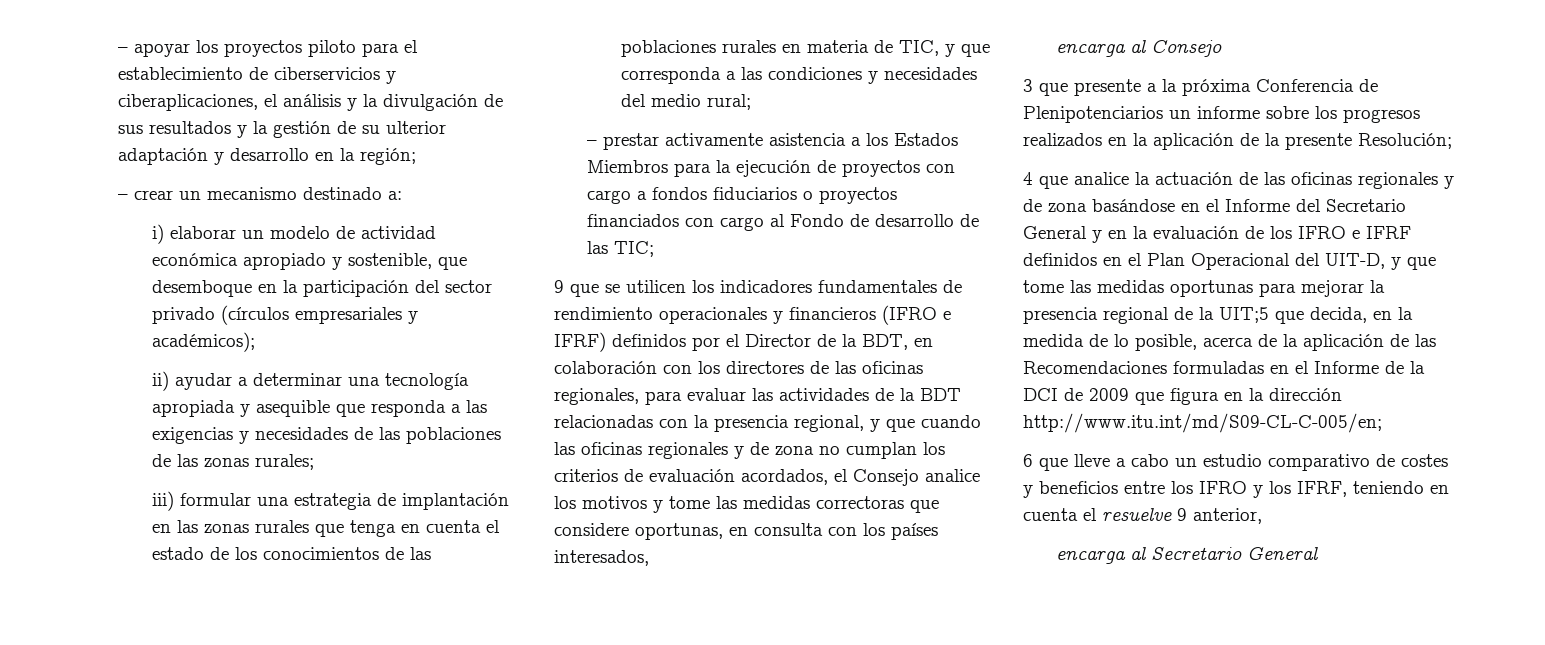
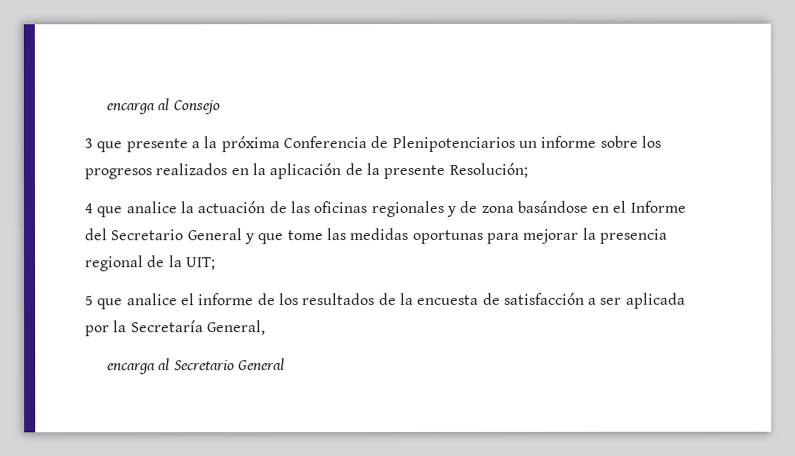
[118,40,419,57] [118,67,397,84] [118,94,504,111] [118,121,447,138] [118,148,417,165] [118,187,403,200] [151,224,436,244] [151,253,467,270] [151,280,492,297] [151,305,418,325] [151,332,255,352] [151,371,469,391] [151,400,487,417] [151,427,501,444] [151,454,314,470] [151,491,509,511] [151,520,500,537] [151,547,431,560] [620,40,990,57] [620,67,977,84] [620,94,751,110] [587,133,959,150] [587,160,956,177] [587,187,898,204] [587,214,980,231] [587,241,655,257] [554,280,962,297] [554,305,951,325] [554,332,933,352] [554,361,923,374] [554,388,961,405] [554,415,981,432] [554,442,945,459] [554,469,980,486] [554,496,939,513] [554,523,938,540] [554,550,649,566] – apoyar los proyectos piloto para el establecimiento de ciberservicios y ciberaplicaciones, el análisis y la divulgación de sus resultados y la gestión de su ulterior adaptación y desarrollo en la región; // – crear un mecanismo destinado a: // i) elaborar un modelo de actividad económica apropiado y sostenible, que desemboque en la participación del sector privado (círculos empresariales y académicos); // ii) ayudar a determinar una tecnología apropiada y asequible que responda a las exigencias y necesidades de las poblaciones de las zonas rurales; // iii) formular una estrategia de implantación en las zonas rurales que tenga en cuenta el estado de los conocimientos de las poblaciones rurales en materia de TIC, y que corresponda a las condiciones y necesidades del medio rural; // – prestar activamente asistencia a los Estados Miembros para la ejecución de proyectos con cargo a fondos fiduciarios o proyectos financiados con cargo al Fondo de desarrollo de las TIC; // 9 que se utilicen los indicadores fundamentales de rendimiento operacionales y financieros (IFRO e IFRF) definidos por el Director de la BDT, en colaboración con los directores de las oficinas regionales, para evaluar las actividades de la BDT relacionadas con la presencia regional, y que cuando las oficinas regionales y de zona no cumplan los criterios de evaluación acordados, el Consejo analice los motivos y tome las medidas correctoras que considere oportunas, en consulta con los países interesados, // -> (105, 109) none
[1108,226,1411,239] [1023,253,1401,270] en la evaluación de los IFRO e IFRF definidos en el Plan Operacional del UIT-D, y -> (255, 239) none
[1219,307,1413,324] [1023,334,1436,351] [1023,361,1425,374] [1023,388,1342,405] [1023,413,1382,433] [1023,454,1448,471] [1023,481,1449,498] [1023,508,1262,524] UIT;5 que decida, en la medida de lo posible, acerca de la aplicación de las Recomendaciones formuladas en el Informe de la DCI de 2009 que figura en la dirección http://www.itu.int/md/S09-CL-C-005/en; // 6 que lleve a cabo un estudio comparativo de costes y beneficios entre los IFRO y los IFRF, teniendo en cuenta el resuelve 9 anterior, -> [185,257,216,271] [85,292,686,310] [85,320,266,337] UIT; // 5 que analice el informe de los resultados de la encuesta de satisfacción a ser aplicada por la Secretaría General,

